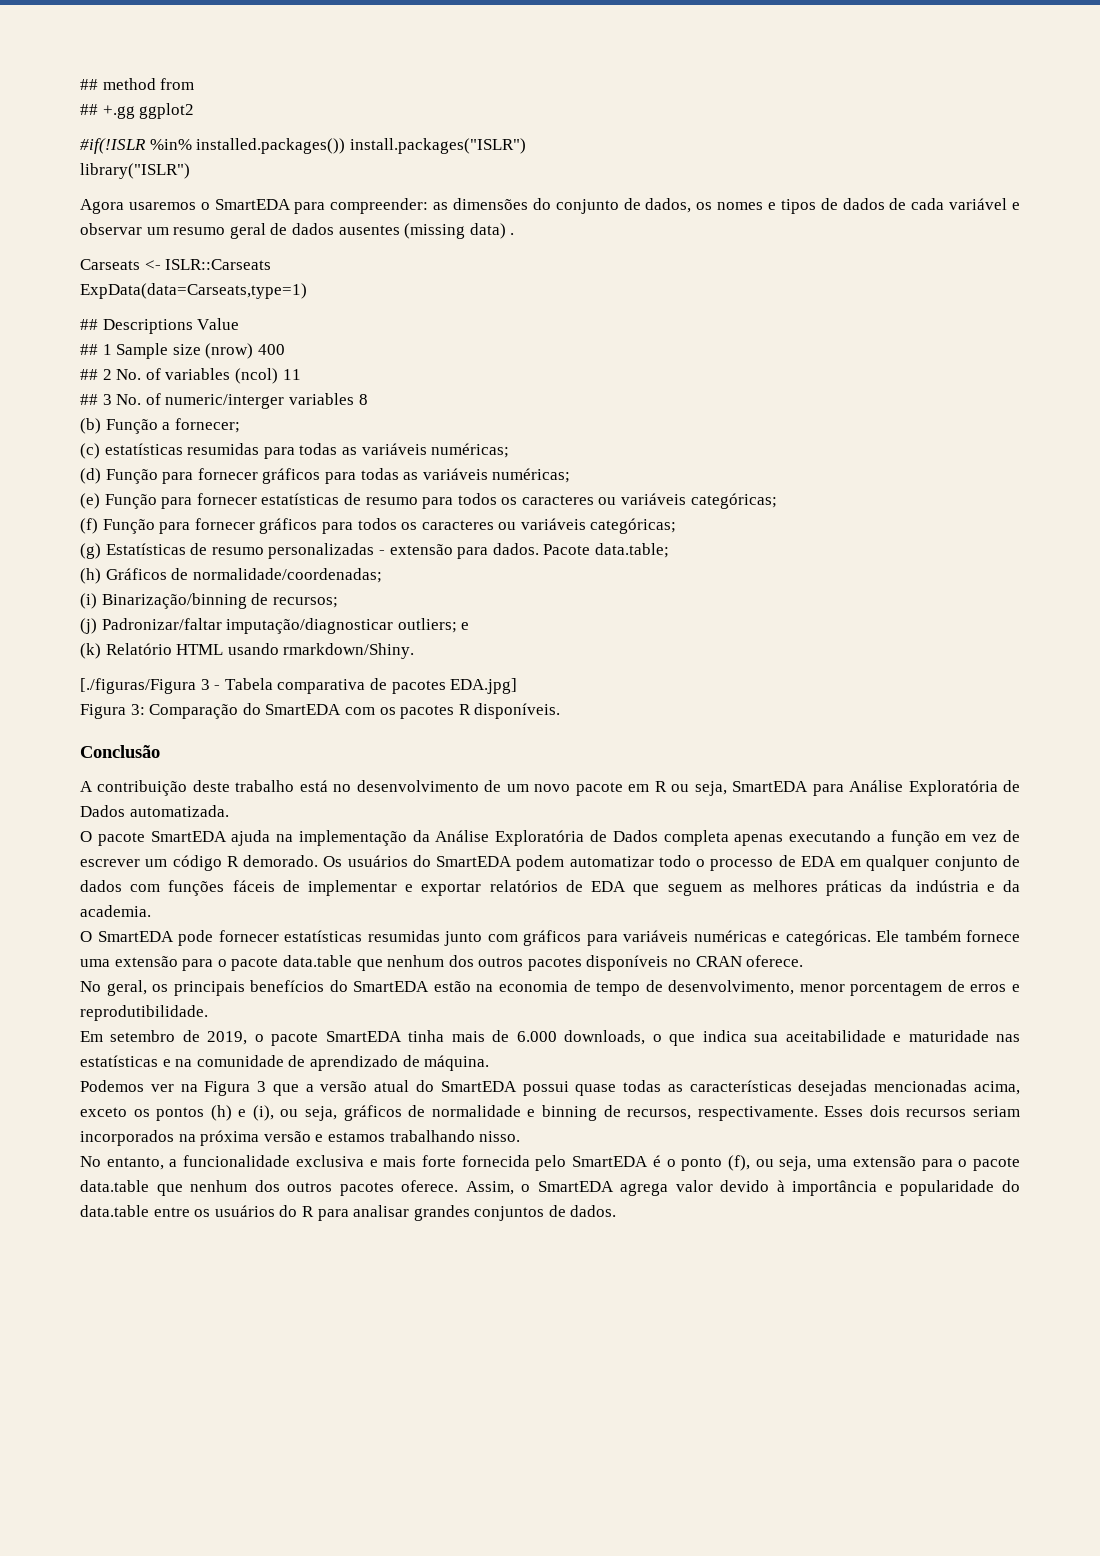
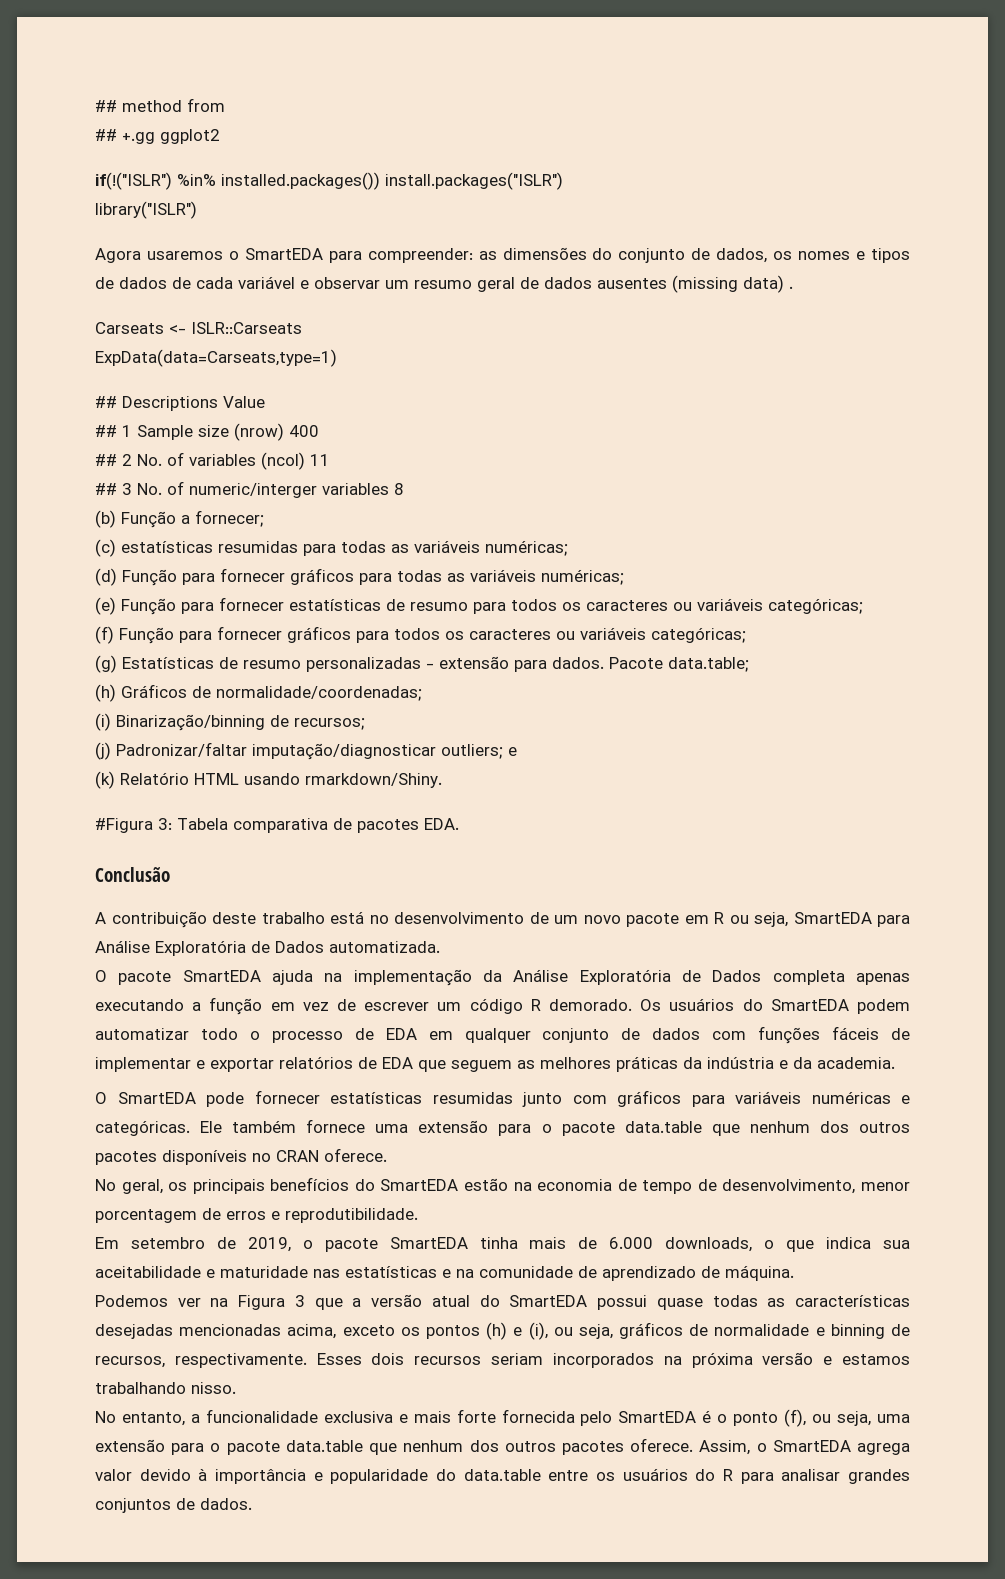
[80,138,146,154] #if(!ISLR -> [95,172,172,190] if(!("ISLR")
[80,678,221,694] [./figuras/Figura 3 - -> [95,818,172,833] #Figura 3:
[450,678,518,694] [80,703,561,719] EDA.jpg] // Figura 3: Comparação do SmartEDA com os pacotes R disponíveis. -> [424,818,459,830] EDA.

